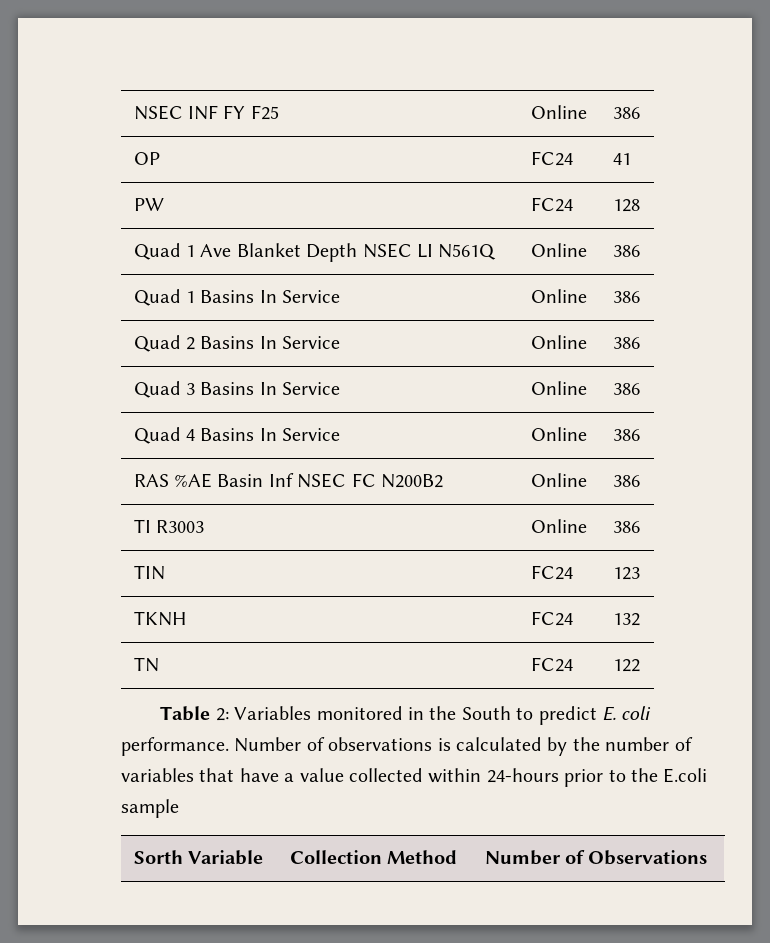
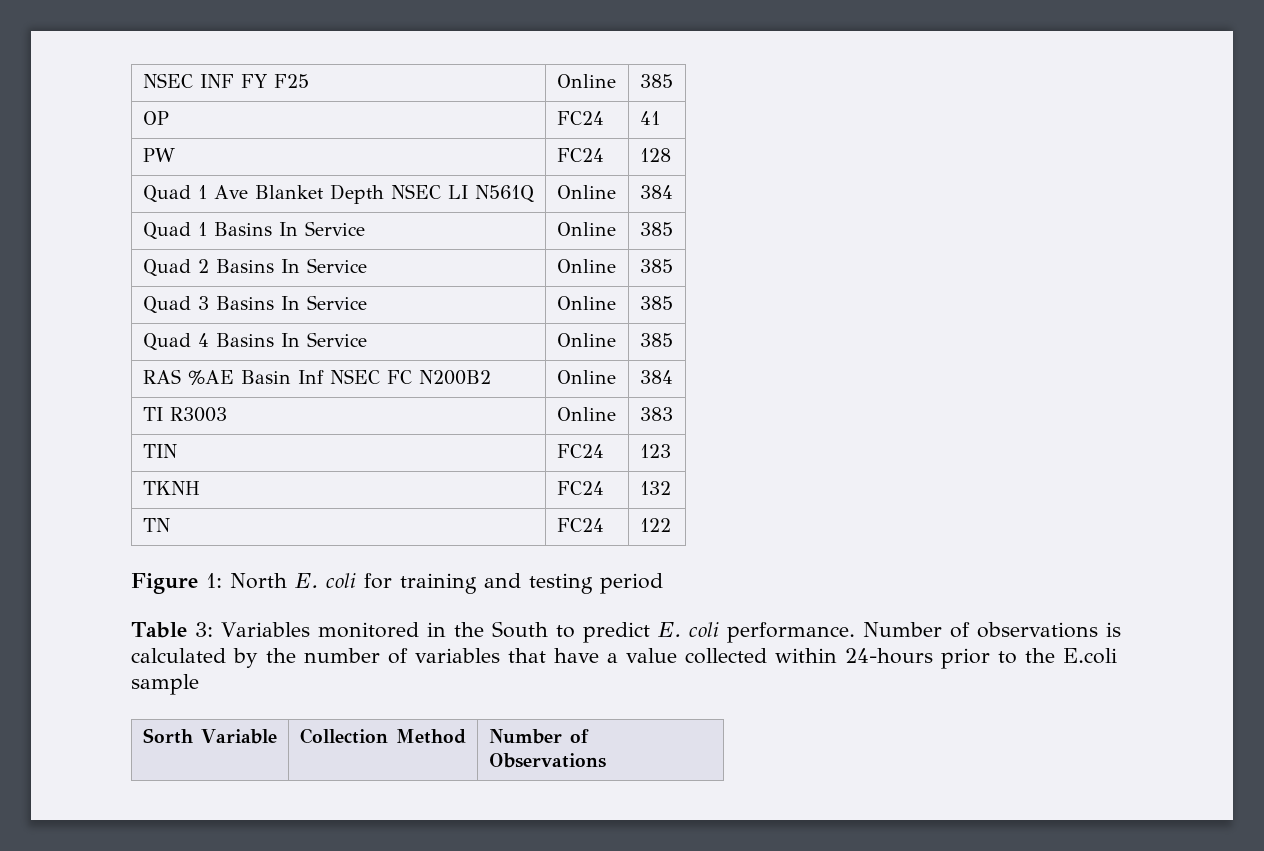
[612,107,640,119] 386 -> [639,74,673,88] 385
[612,245,640,257] 386 -> [639,185,673,199] 384
[612,291,640,303] 386 -> [639,222,673,236] 385
[612,337,640,349] 386 -> [639,259,673,273] 385
[612,383,640,395] 386 -> [639,296,673,310] 385
[612,429,640,441] 386 -> [639,333,673,347] 385
[612,475,640,487] 386 -> [639,370,673,384] 384
[612,521,640,533] 386 -> [639,407,673,421] 383
(640, 665) none -> [131,573,663,594] // Figure 1: North E. coli for training and testing period
[215,708,229,721] 2: -> [194,622,213,637] 3:

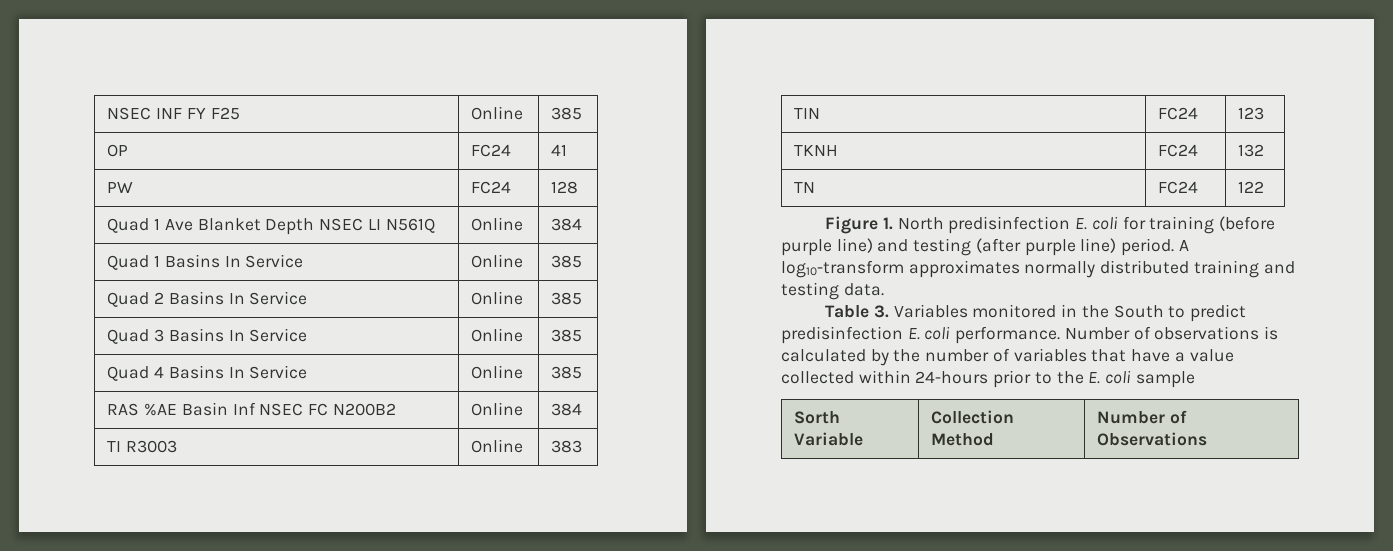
[206,573,287,589] 1: North -> [882,216,1071,234] 1. North predisinfection
[484,573,663,594] and testing period -> [1219,216,1276,231] [781,238,1189,256] [781,260,1295,278] [781,282,884,300] (before purple line) and testing (after purple line) period. A log10-transform approximates normally distributed training and testing data.
[194,622,213,637] 3: -> [873,305,889,318] 3.
(650, 632) none -> [781,326,903,344] predisinfection
[1063,648,1117,664] E.coli -> [1088,370,1132,384] E. coli

